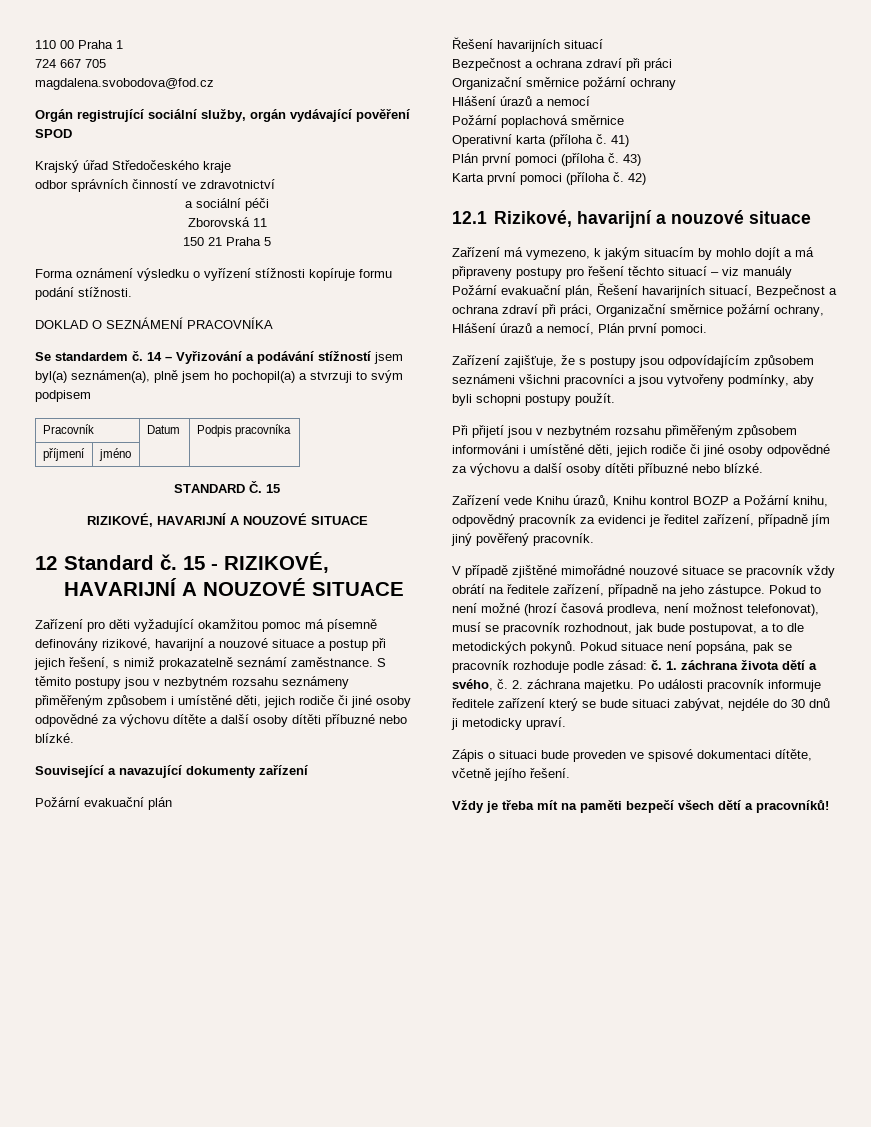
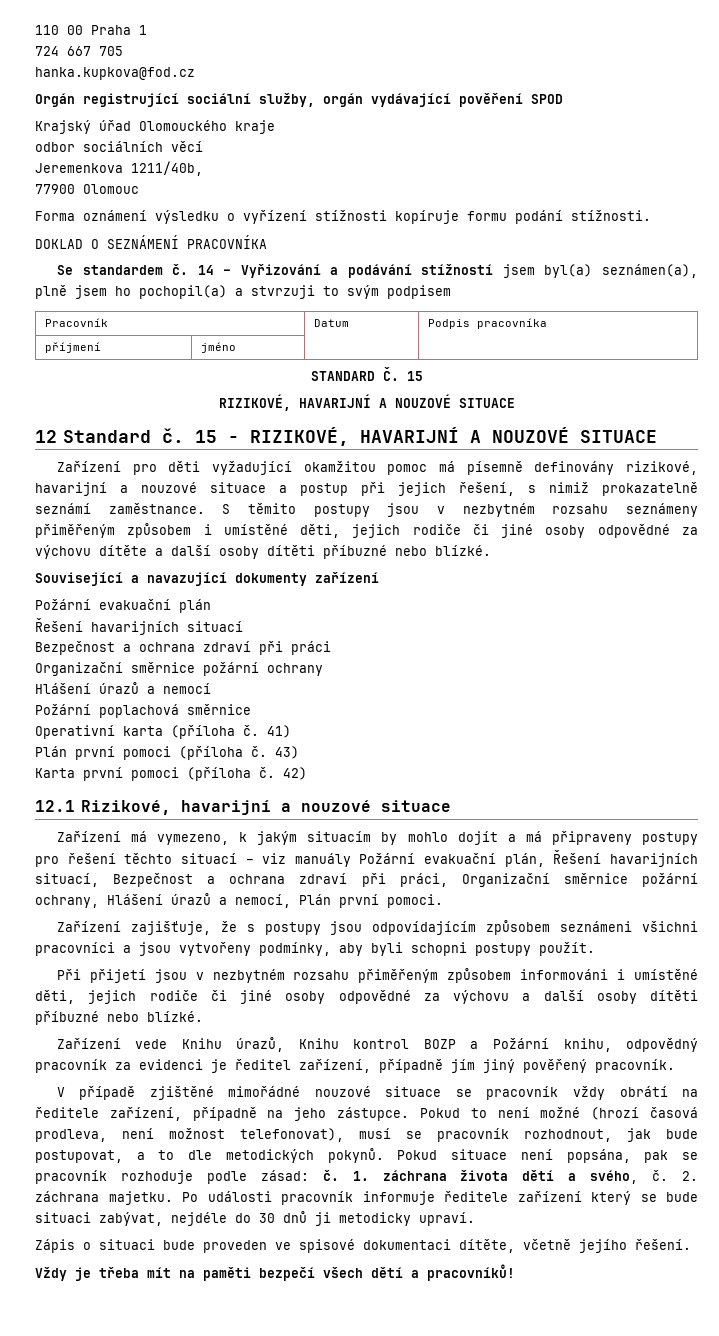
[35,78,214,90] magdalena.svobodova@fod.cz -> [35,67,195,80] hanka.kupkova@fod.cz
[112,160,199,170] Středočeského -> [139,120,227,131] Olomouckého
[71,179,275,192] [185,198,269,211] [187,217,267,227] [183,237,271,246] správních činností ve zdravotnictví // a sociální péči // Zborovská 11 // 150 21 Praha 5 -> [83,141,203,152] [35,161,203,176] [35,184,139,194] sociálních věcí // Jeremenkova 1211/40b, // 77900 Olomouc

